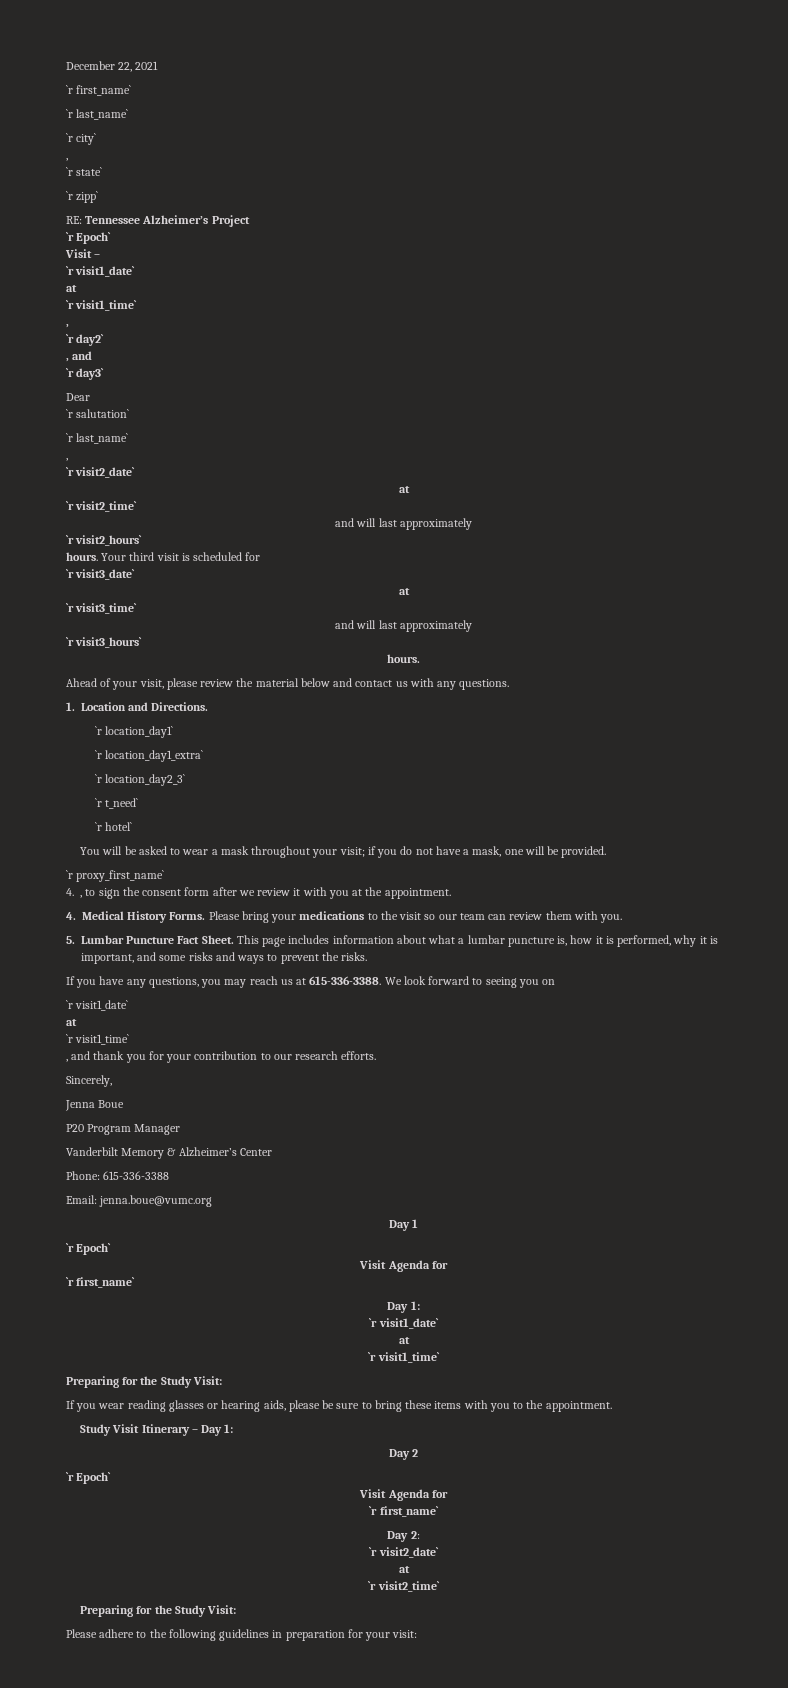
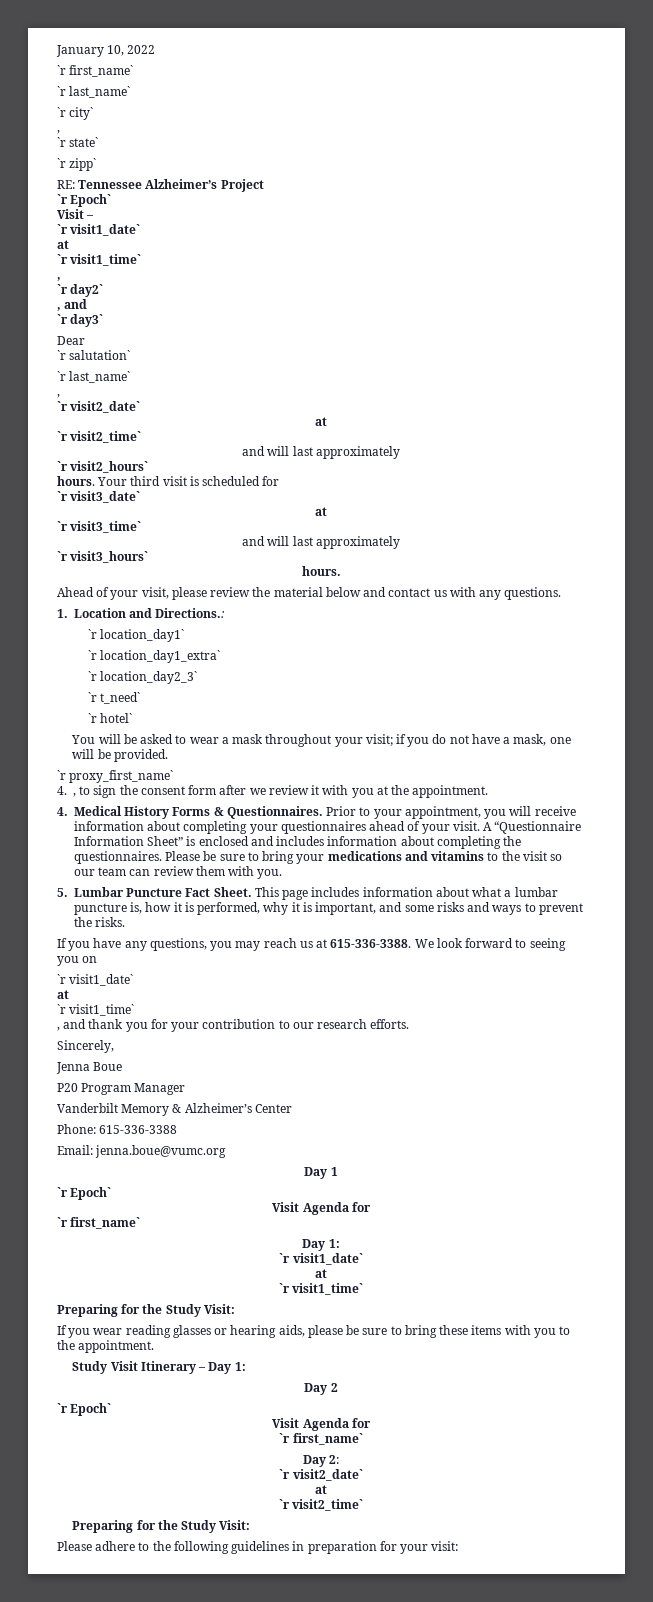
[66,61,159,72] December 22, 2021 -> [56,45,156,57] January 10, 2022
[151,702,209,711] Directions. -> [155,608,225,618] Directions.:
[169,911,240,920] Forms. Please -> [172,806,576,819] [74,821,582,834] [74,836,522,849] [74,851,259,864] Forms & Questionnaires. Prior to your appointment, you will receive information about completing your questionnaires ahead of your visit. A “Questionnaire Information Sheet” is enclosed and includes information about completing the questionnaires. Please be sure to
(365, 915) none -> [404,851,485,861] and vitamins

